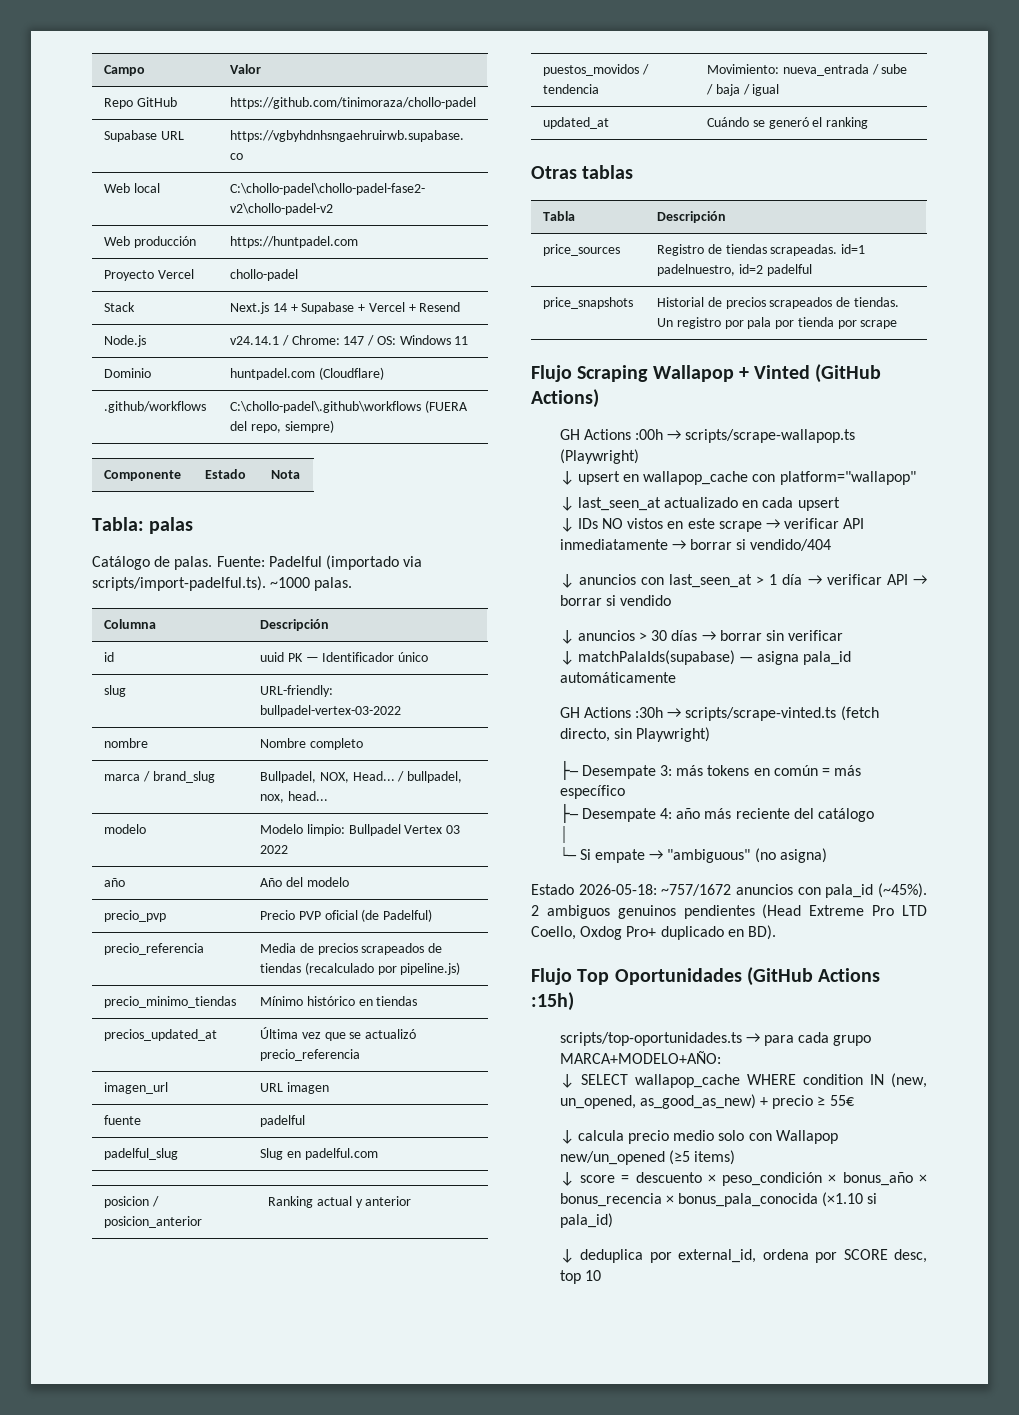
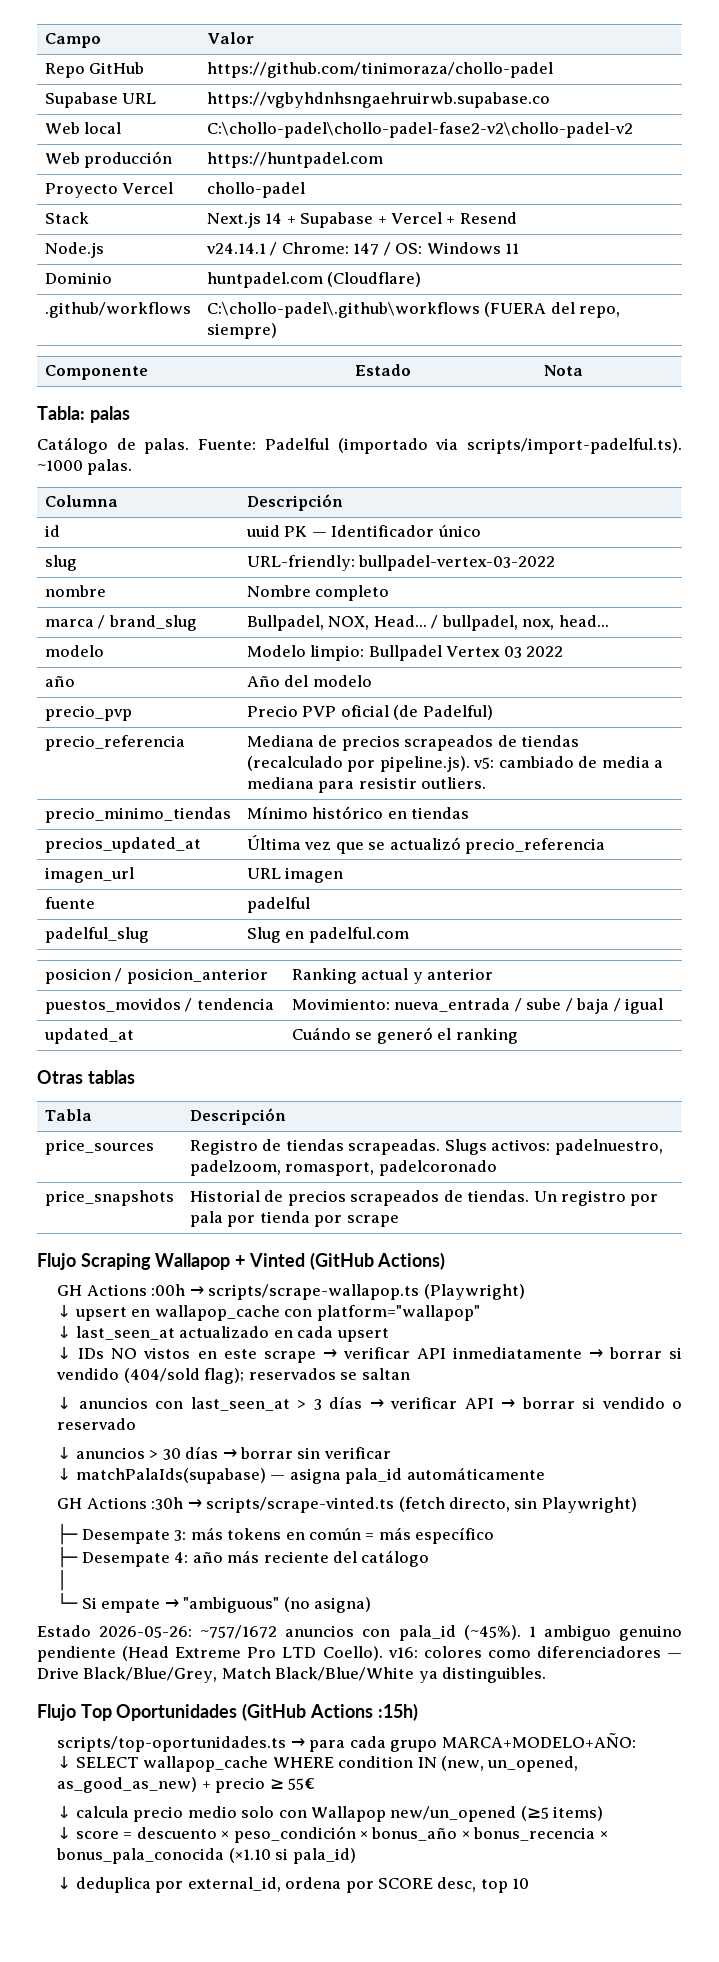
[259,943,296,953] Media -> [246,735,314,747] Mediana
[400,962,461,975] pipeline.js) -> [379,756,663,772] [246,777,487,793] pipeline.js). v5: cambiado de media a mediana para resistir outliers.
[841,244,866,254] [656,264,812,276] id=1 padelnuestro, id=2 padelful -> [444,1139,663,1155] [189,1160,497,1176] Slugs activos: padelnuestro, padelzoom, romasport, padelcoronado
[750,539,832,551] vendido/404 -> [56,1368,410,1384] vendido (404/sold flag); reservados se saltan
[769,574,803,585] 1 día -> [313,1396,363,1410] 3 días
(672, 600) none -> [672,1401,682,1409] [57,1418,137,1430] o reservado
[578,884,657,895] 2026-05-18: -> [99,1626,193,1638] 2026-05-26:
[531,904,927,919] [531,925,776,940] 2 ambiguos genuinos pendientes (Head Extreme Pro LTD Coello, Oxdog Pro+ duplicado en BD). -> [528,1625,682,1641] [37,1646,682,1662] [37,1667,547,1683] 1 ambiguo genuino pendiente (Head Extreme Pro LTD Coello). v16: colores como diferenciadores — Drive Black/Blue/Grey, Match Black/Blue/White ya distinguibles.

